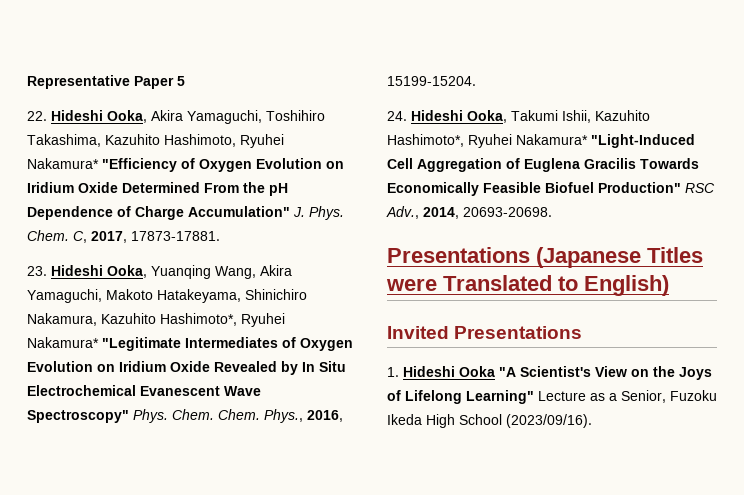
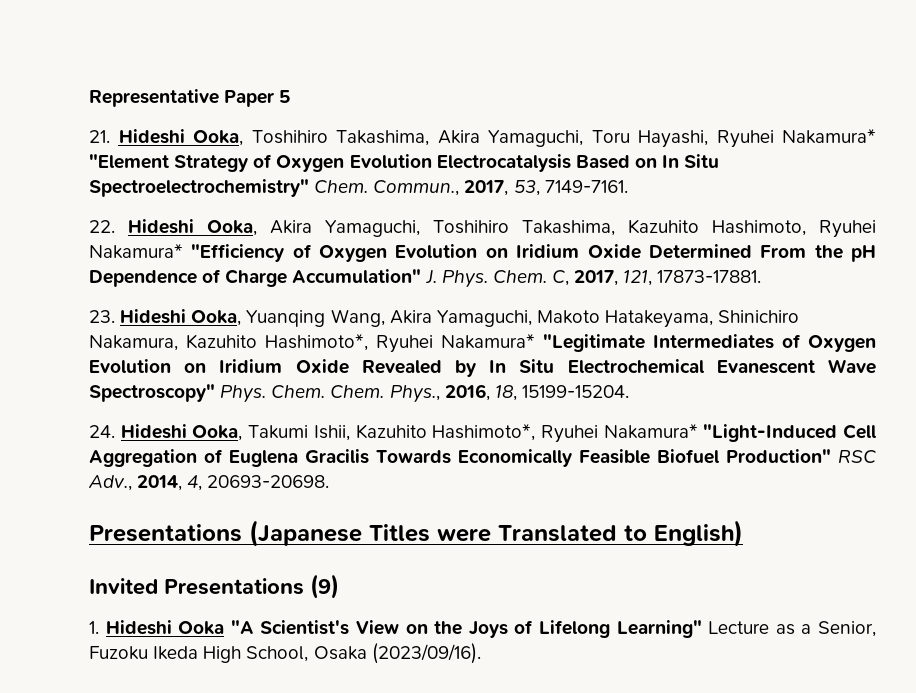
(185, 81) none -> [89,129,876,148] [89,154,720,172] [89,179,628,197] // 21. Hideshi Ooka, Toshihiro Takashima, Akira Yamaguchi, Toru Hayashi, Ryuhei Nakamura* "Element Strategy of Oxygen Evolution Electrocatalysis Based on In Situ Spectroelectrochemistry" Chem. Commun., 2017, 53, 7149-7161.
(127, 237) none -> [623,270,653,286] 121,
(343, 416) none -> [494,385,517,401] 18,
(459, 213) none -> [187,475,203,491] 4,
(583, 332) none -> [310,574,339,599] (9)
[459,414,502,425] School -> [246,646,367,662] School, Osaka

